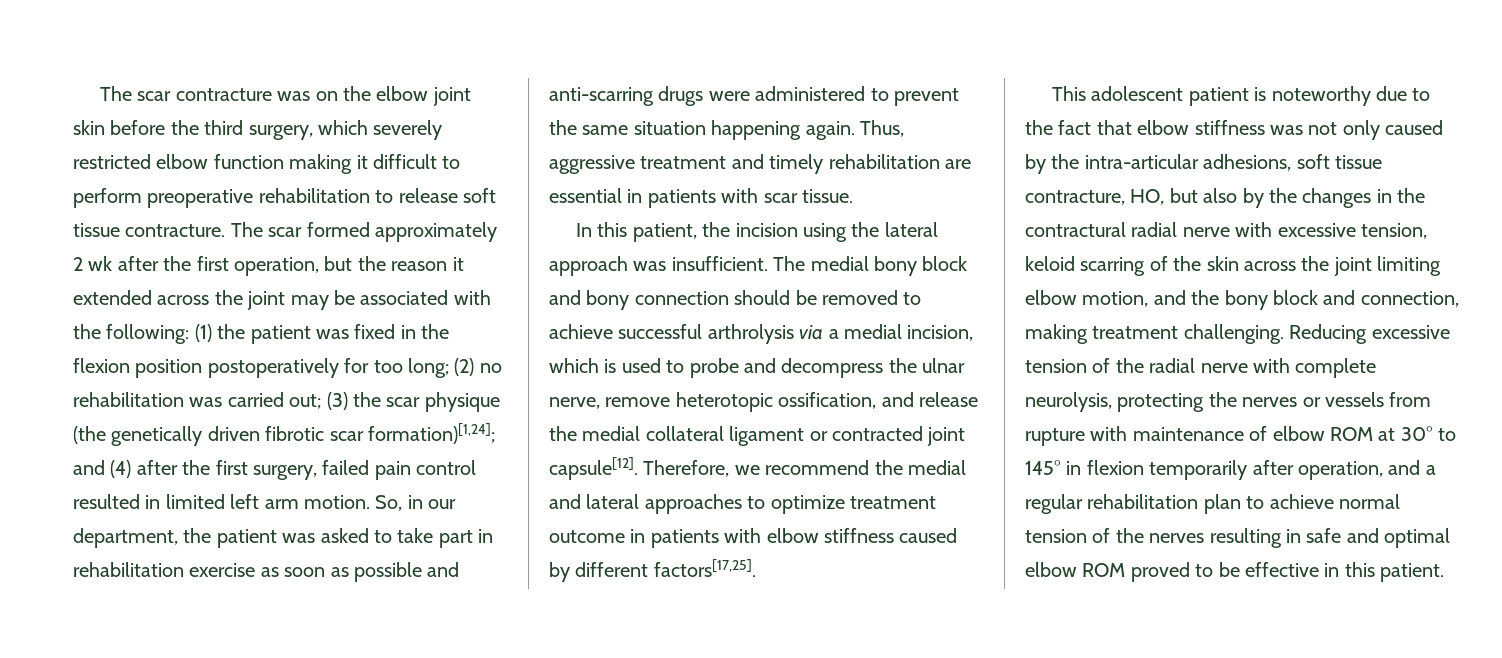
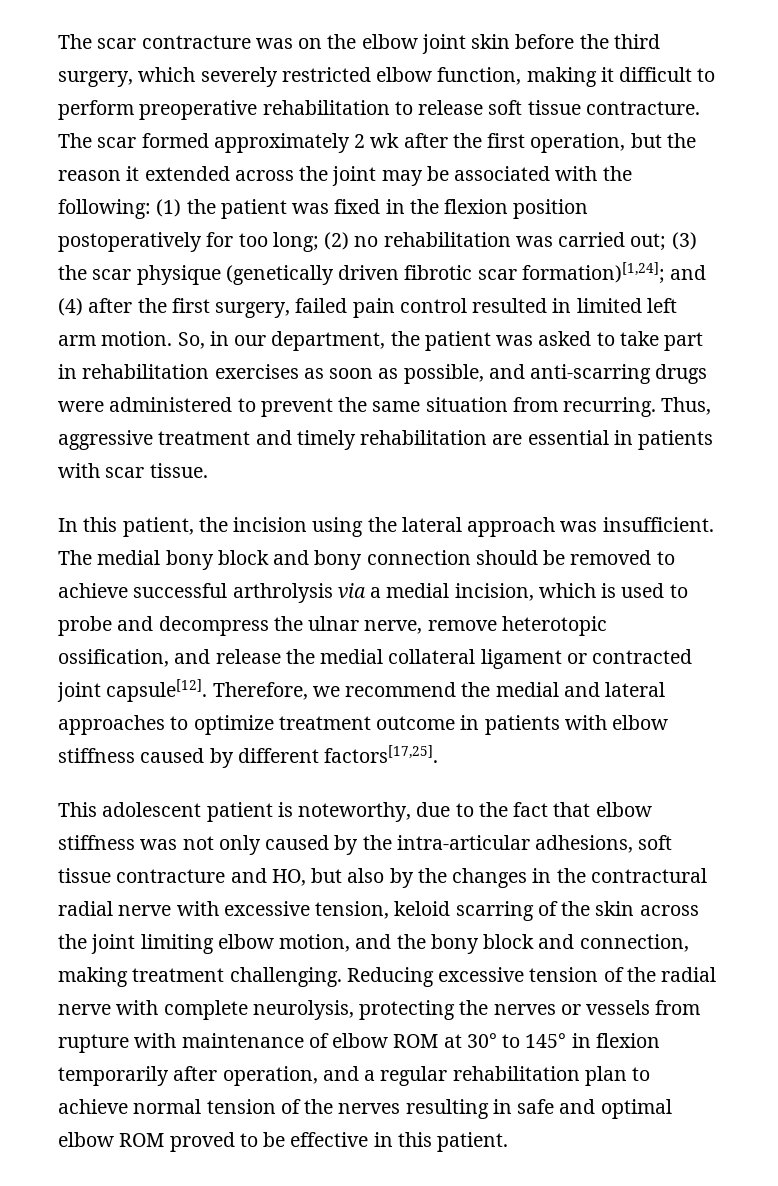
[213,154,284,169] function -> [437,67,522,85] function,
[73,426,203,446] (the genetically -> [225,265,334,285] (genetically
[189,563,256,577] exercise -> [214,364,299,379] exercises
[354,562,422,582] possible -> [403,364,484,384] possible,
[711,120,855,140] happening again. -> [512,397,657,417] from recurring.
[1271,86,1371,106] noteworthy -> [298,802,412,822] noteworthy,
[1025,190,1125,205] contracture, -> [116,868,267,883] contracture and

